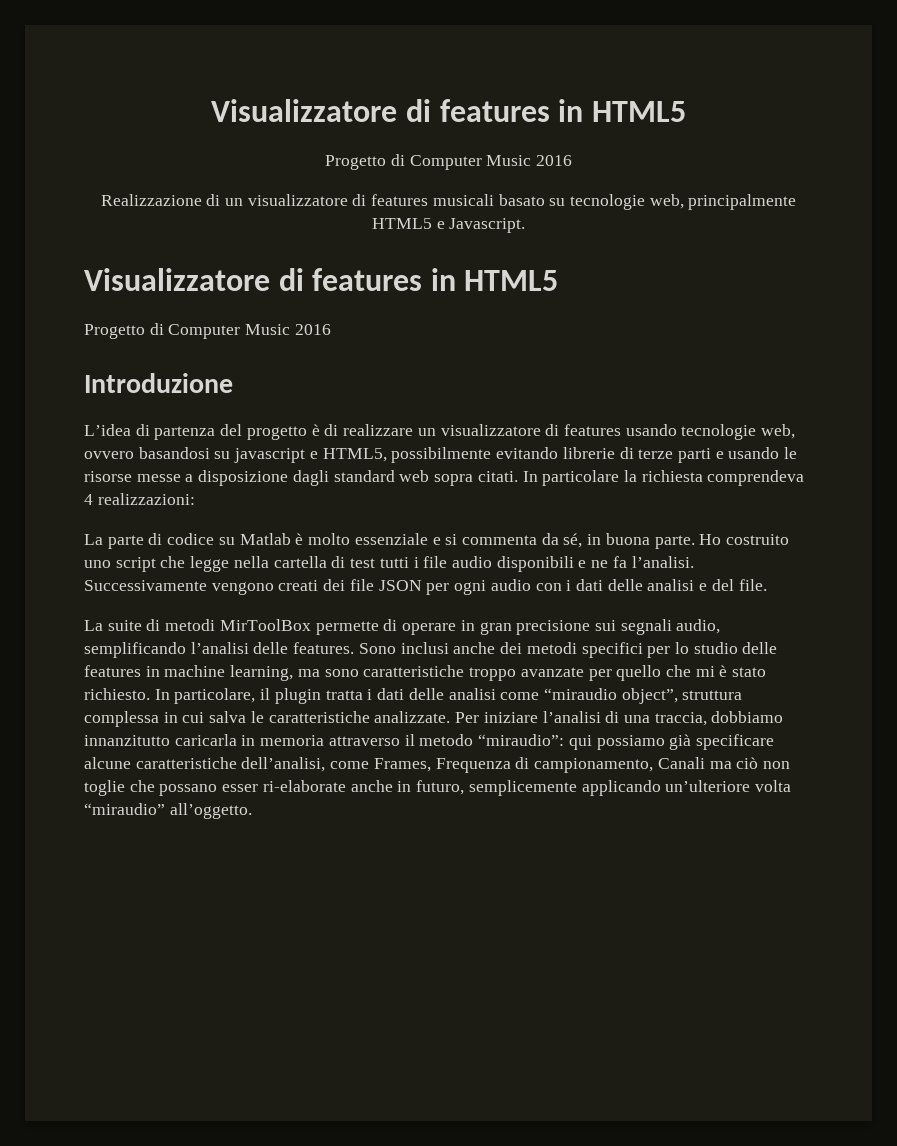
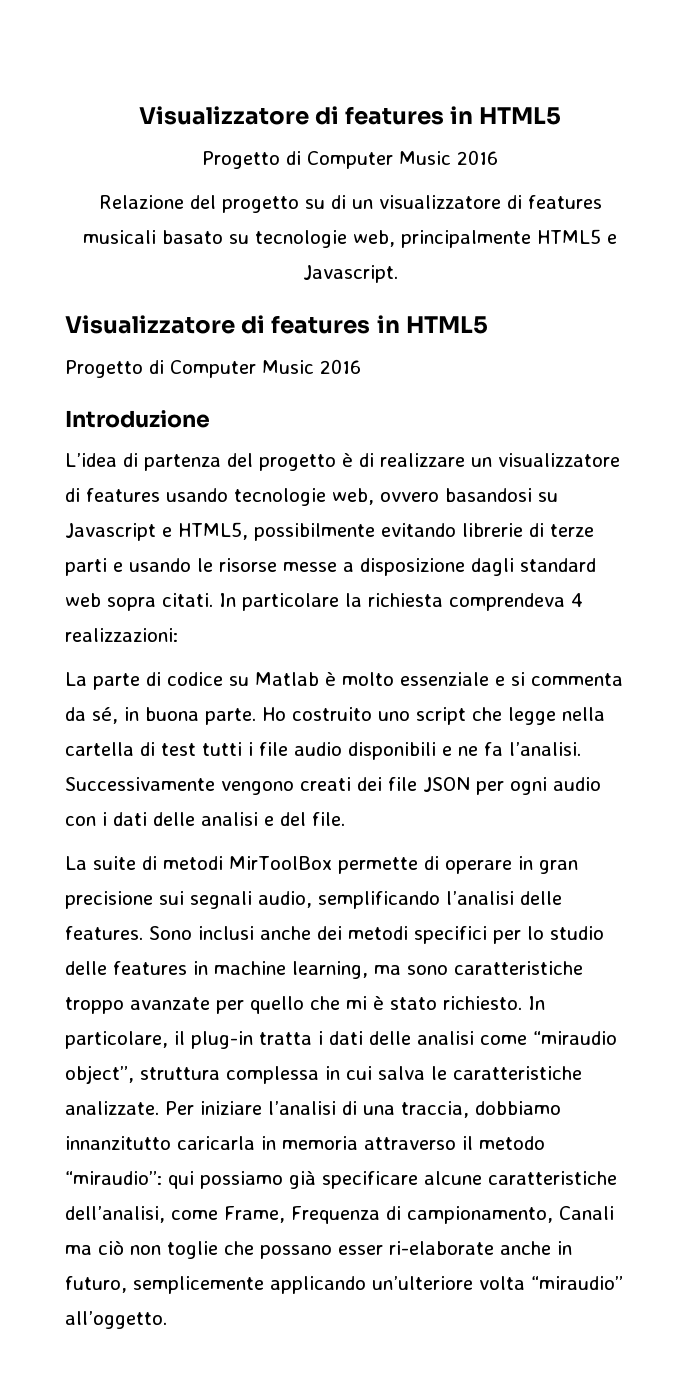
[100,194,202,206] Realizzazione -> [98,195,325,213] Relazione del progetto su
[234,448,306,463] javascript -> [65,523,156,541] Javascript
[274,688,321,704] plugin -> [191,1031,253,1049] plug-in
[373,758,431,772] Frames, -> [224,1206,285,1223] Frame,

